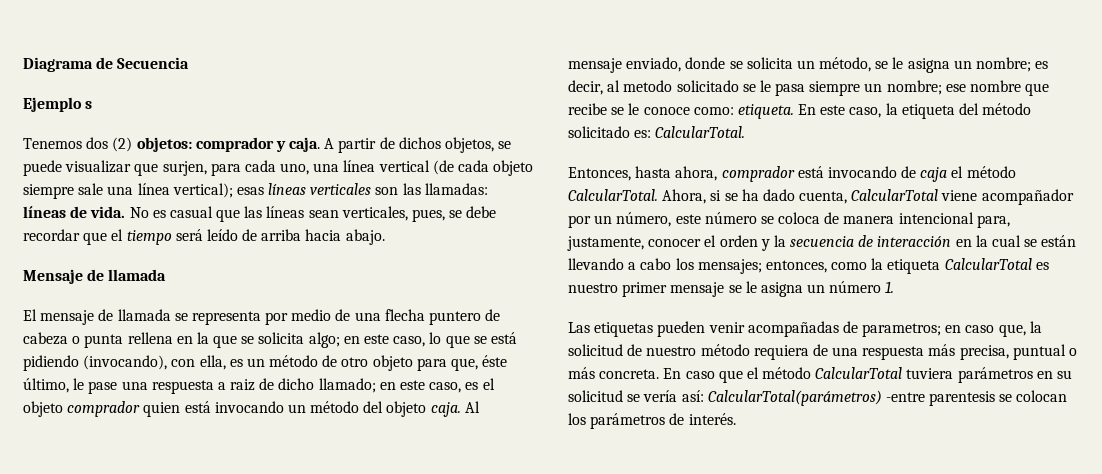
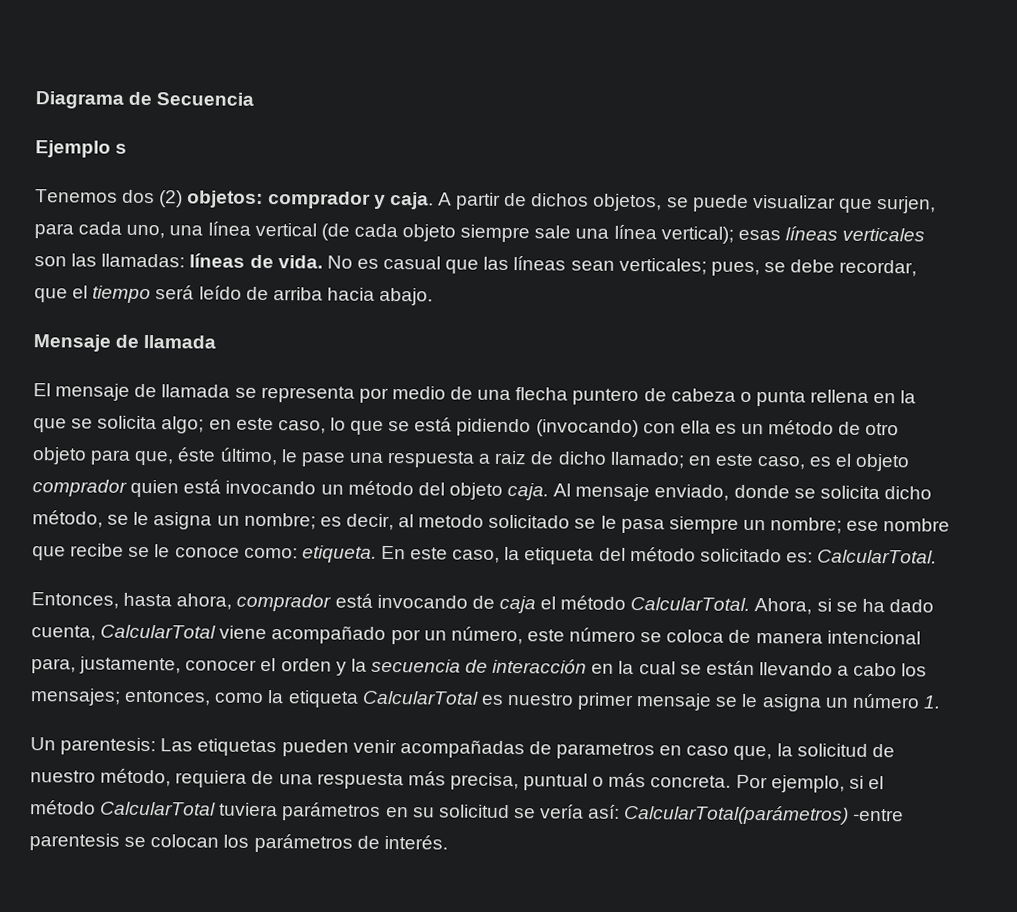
[341,206,408,221] verticales, -> [618,257,707,275] verticales;
[23,229,80,241] recordar -> [839,259,918,277] recordar,
[83,355,226,370] (invocando), con ella, -> [535,419,711,438] (invocando) con ella
[796,60,815,69] un -> [883,486,932,500] dicho
[981,189,1074,205] acompañador -> [271,625,387,645] acompañado
(895, 287) none -> [30,737,157,756] Un parentesis:
[862,323,942,337] parametros; -> [556,742,656,760] parametros
[700,344,750,356] método -> [100,768,172,787] método,
[663,368,743,383] En caso que -> [735,774,864,793] Por ejemplo, si

